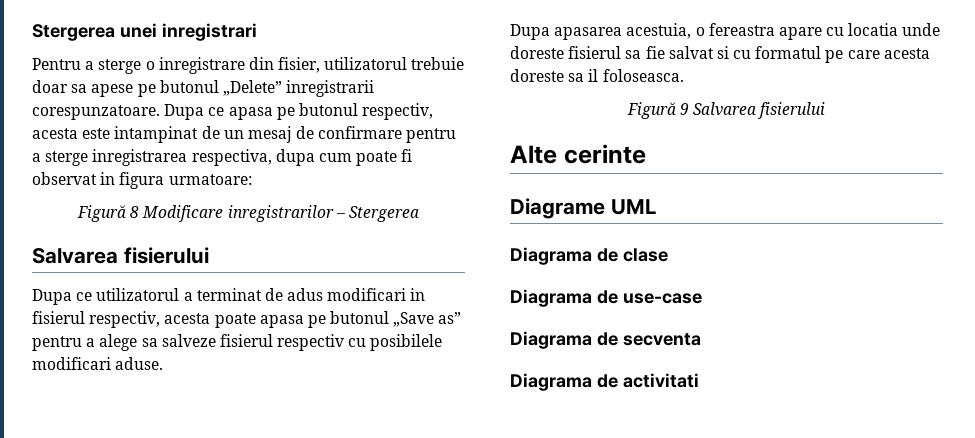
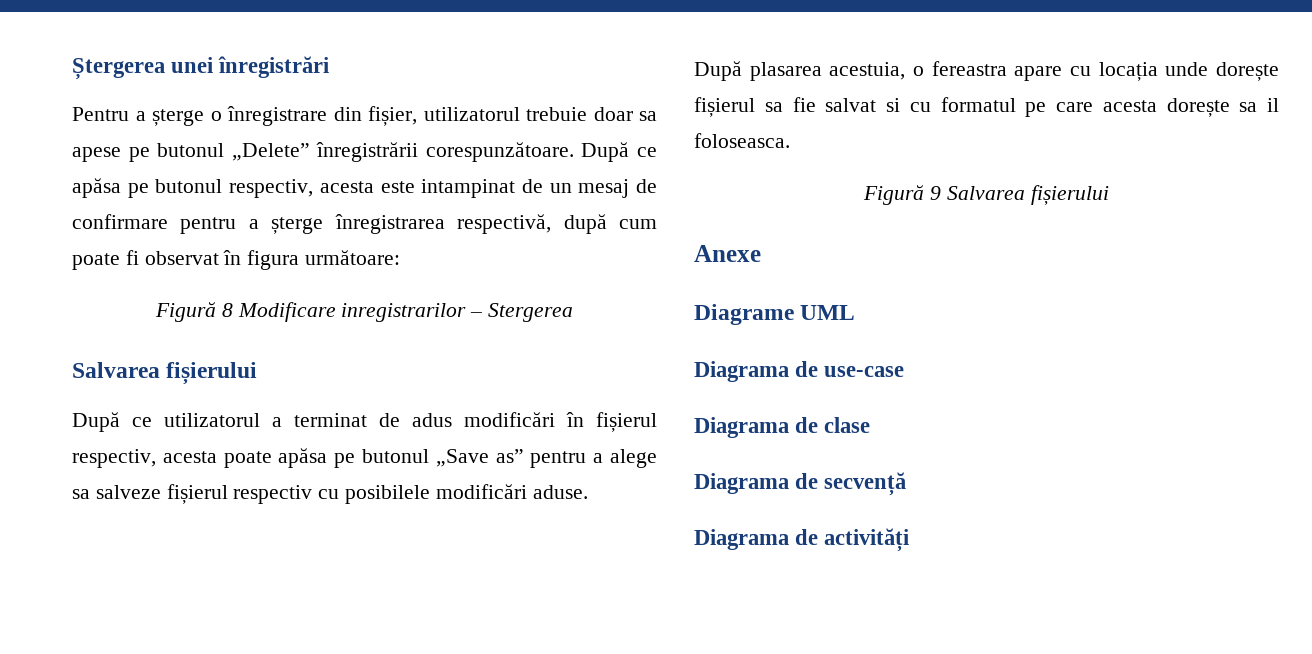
[32,23,257,41] Stergerea unei inregistrari -> [72,56,330,80] Ștergerea unei înregistrări
[98,57,321,74] sterge o inregistrare din fisier, -> [152,106,417,126] șterge o înregistrare din fișier,
[286,80,375,97] [32,104,273,120] inregistrarii corespunzatoare. Dupa ce apasa -> [316,142,657,162] [72,178,121,198] înregistrării corespunzătoare. După ce apăsa
[45,149,315,166] sterge inregistrarea respectiva, dupa -> [271,214,607,234] șterge înregistrarea respectivă, după
[100,172,252,189] in figura urmatoare: -> [223,250,401,270] în figura următoare:
[123,247,209,264] [32,289,72,305] fisierului // Dupa -> [166,362,258,385] [72,412,120,432] fișierului // După
[327,288,426,301] [32,311,85,324] modificari in fisierul -> [464,412,657,432] modificări în fișierul
[259,315,304,328] apasa -> [278,448,328,468] apăsa
[219,334,273,347] fisierul -> [166,484,228,504] fișierul
[32,357,111,370] modificari -> [435,484,527,499] modificări
[510,24,623,40] Dupa apasarea -> [694,61,822,81] După plasarea
[848,23,941,36] [510,46,622,59] locatia unde doreste fisierul -> [1098,62,1279,81] [694,97,755,117] locația unde dorește fișierul
[510,69,564,82] doreste -> [1166,98,1230,117] dorește
[757,102,826,119] [510,144,646,164] fisierului // Alte cerinte -> [1030,185,1109,205] [694,245,761,262] fișierului // Anexe
(656, 207) none -> [694,361,905,382] // Diagrama de use-case
[622,293,702,304] [510,331,701,349] [510,373,699,391] use-case // Diagrama de secventa // Diagrama de activitati -> [824,472,907,496] [694,528,910,552] secvență // Diagrama de activități

